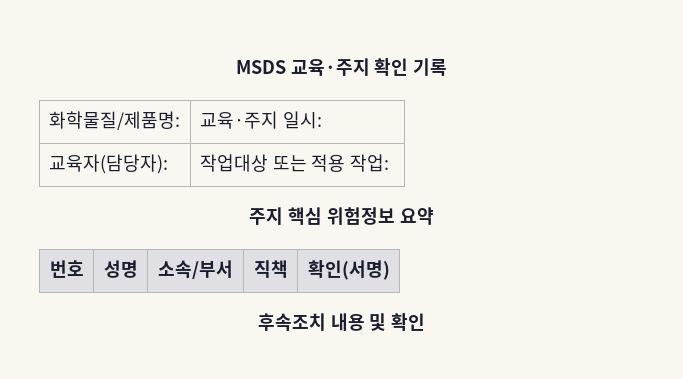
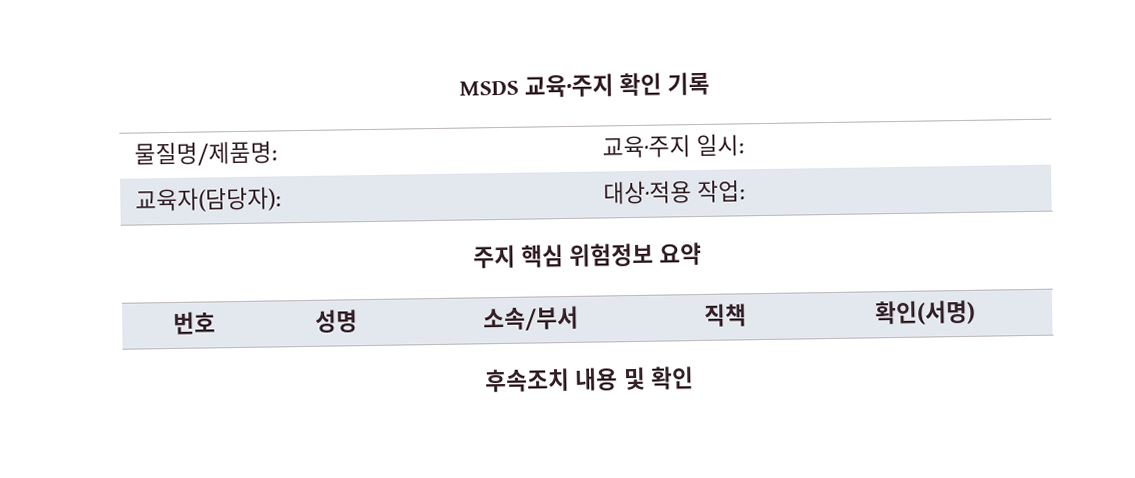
[48,111,180,130] 화학물질/제품명: -> [133,140,278,167] 물질명/제품명:
[199,154,346,172] 작업대상 또는 적용 -> [602,180,692,205] 대상·적용

